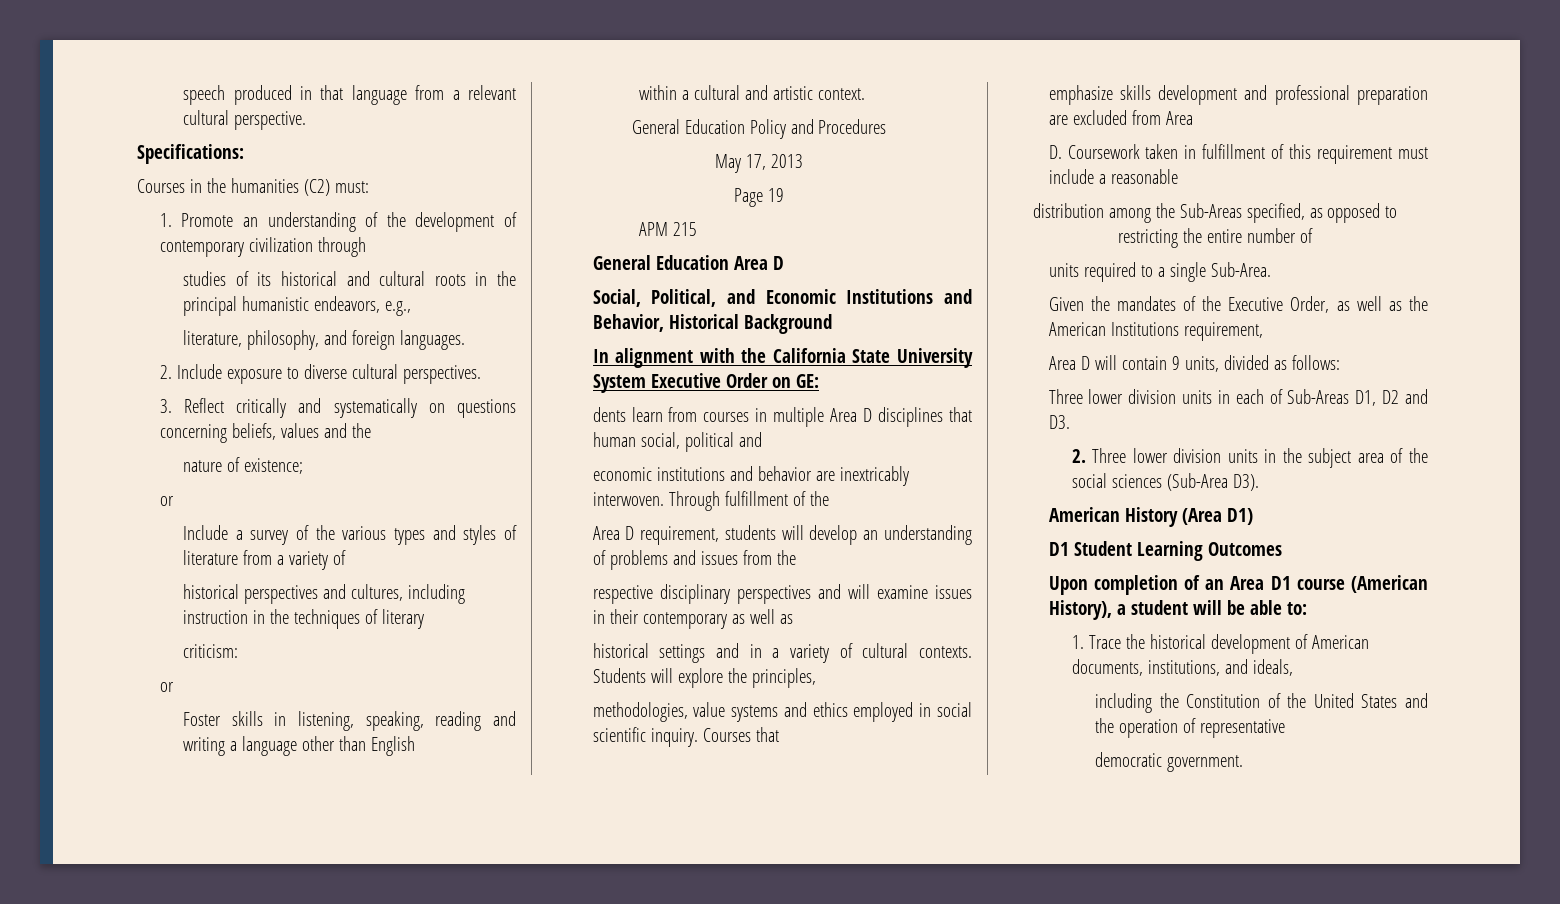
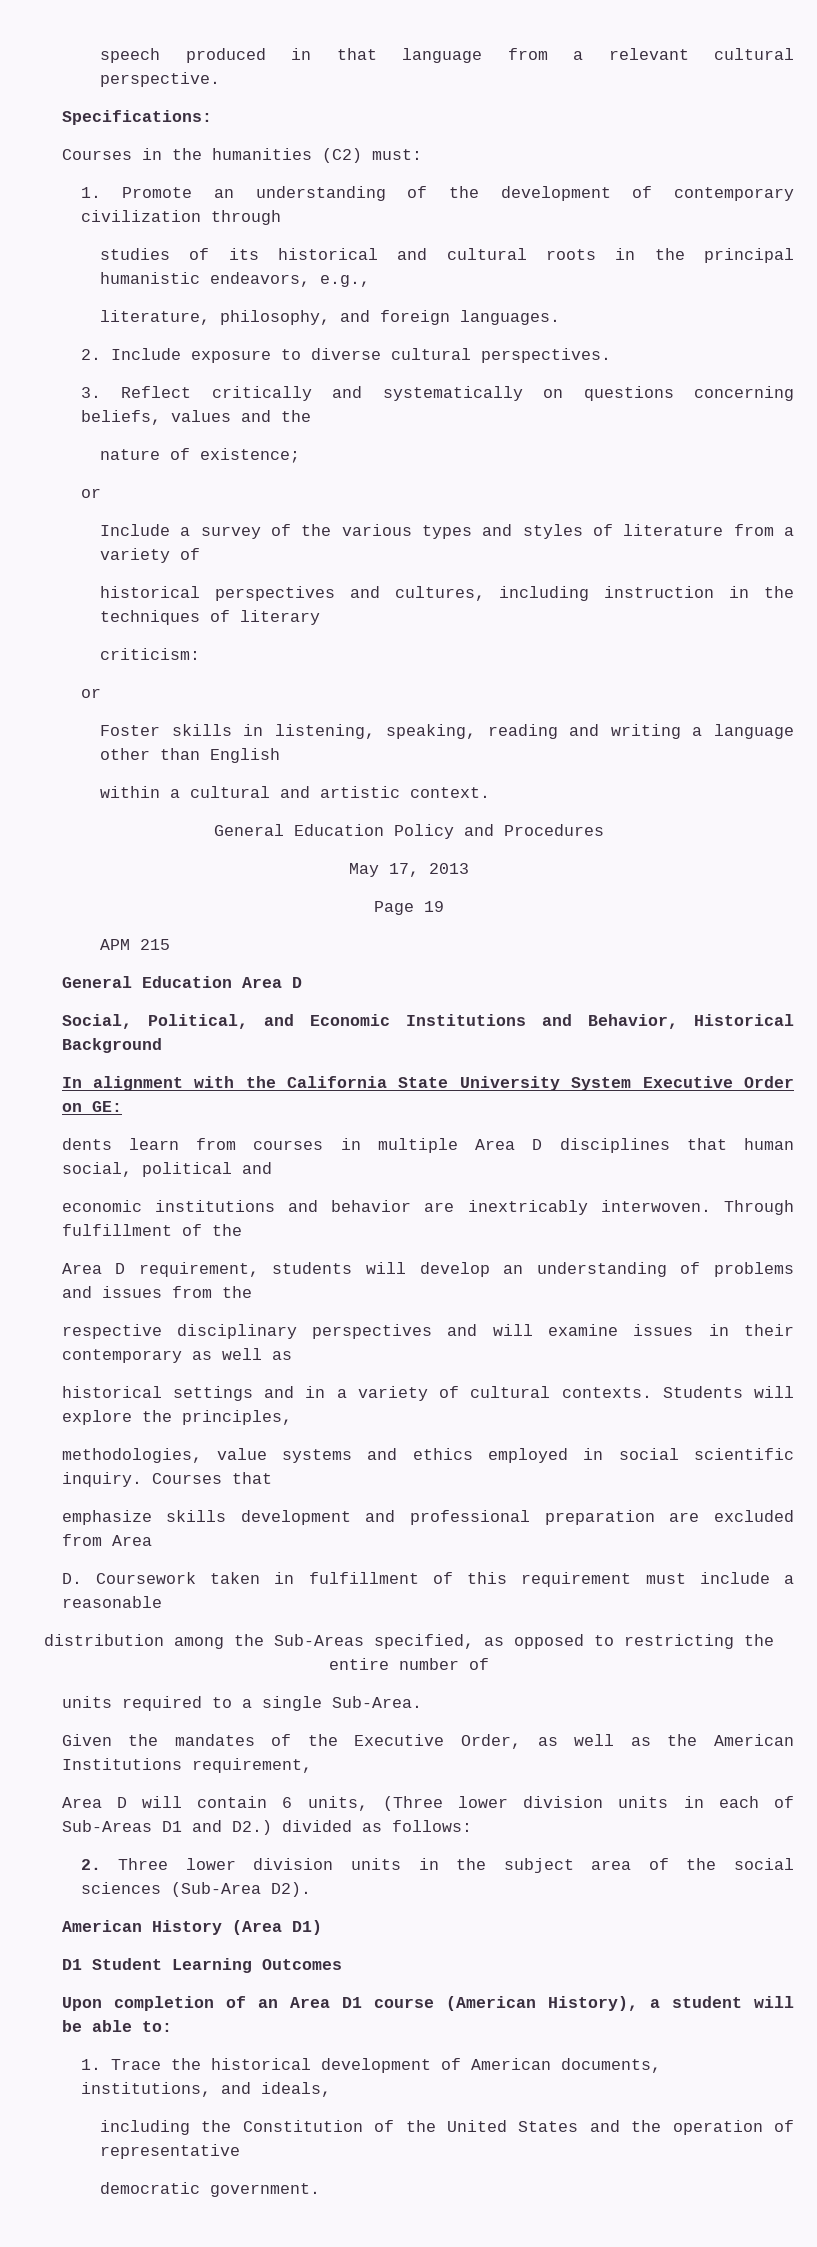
[1171,355,1340,372] [1048,389,1083,404] 9 units, divided as follows: // Three -> [282,1796,443,1811] 6 units, (Three
[1355,389,1428,406] [1048,415,1070,429] D1, D2 and D3. -> [161,1820,472,1835] D1 and D2.) divided as follows:
[1232,474,1259,491] D3). -> [270,1882,311,1897] D2).

